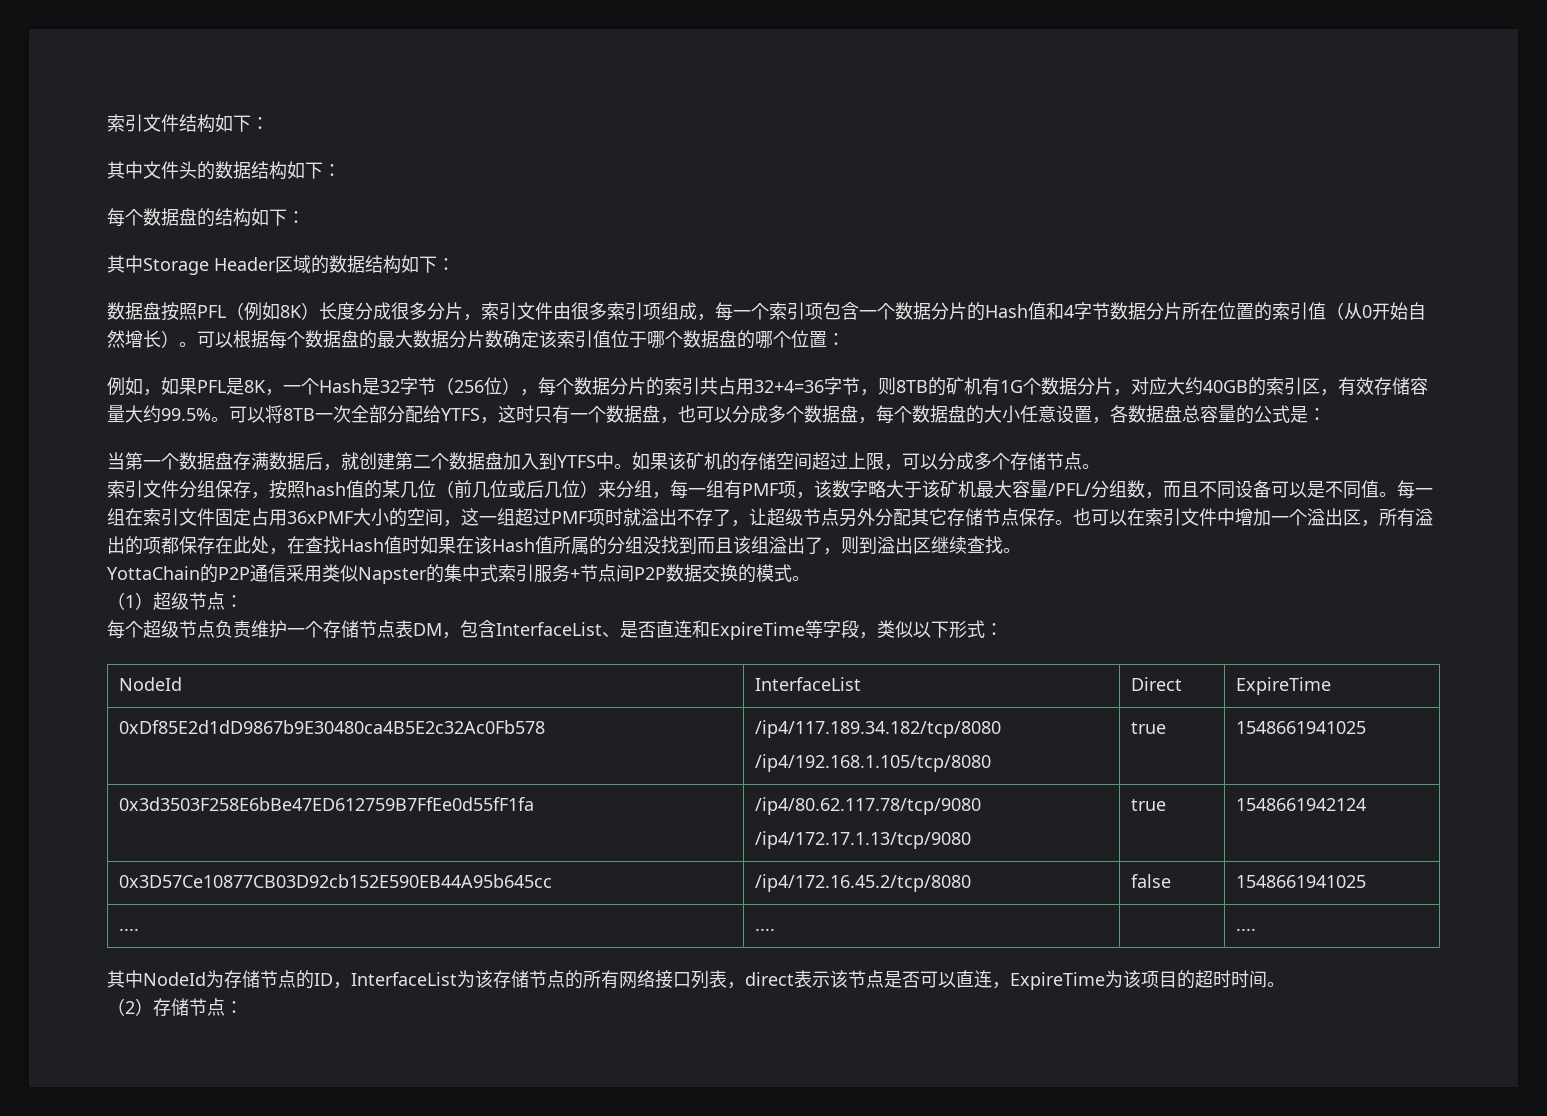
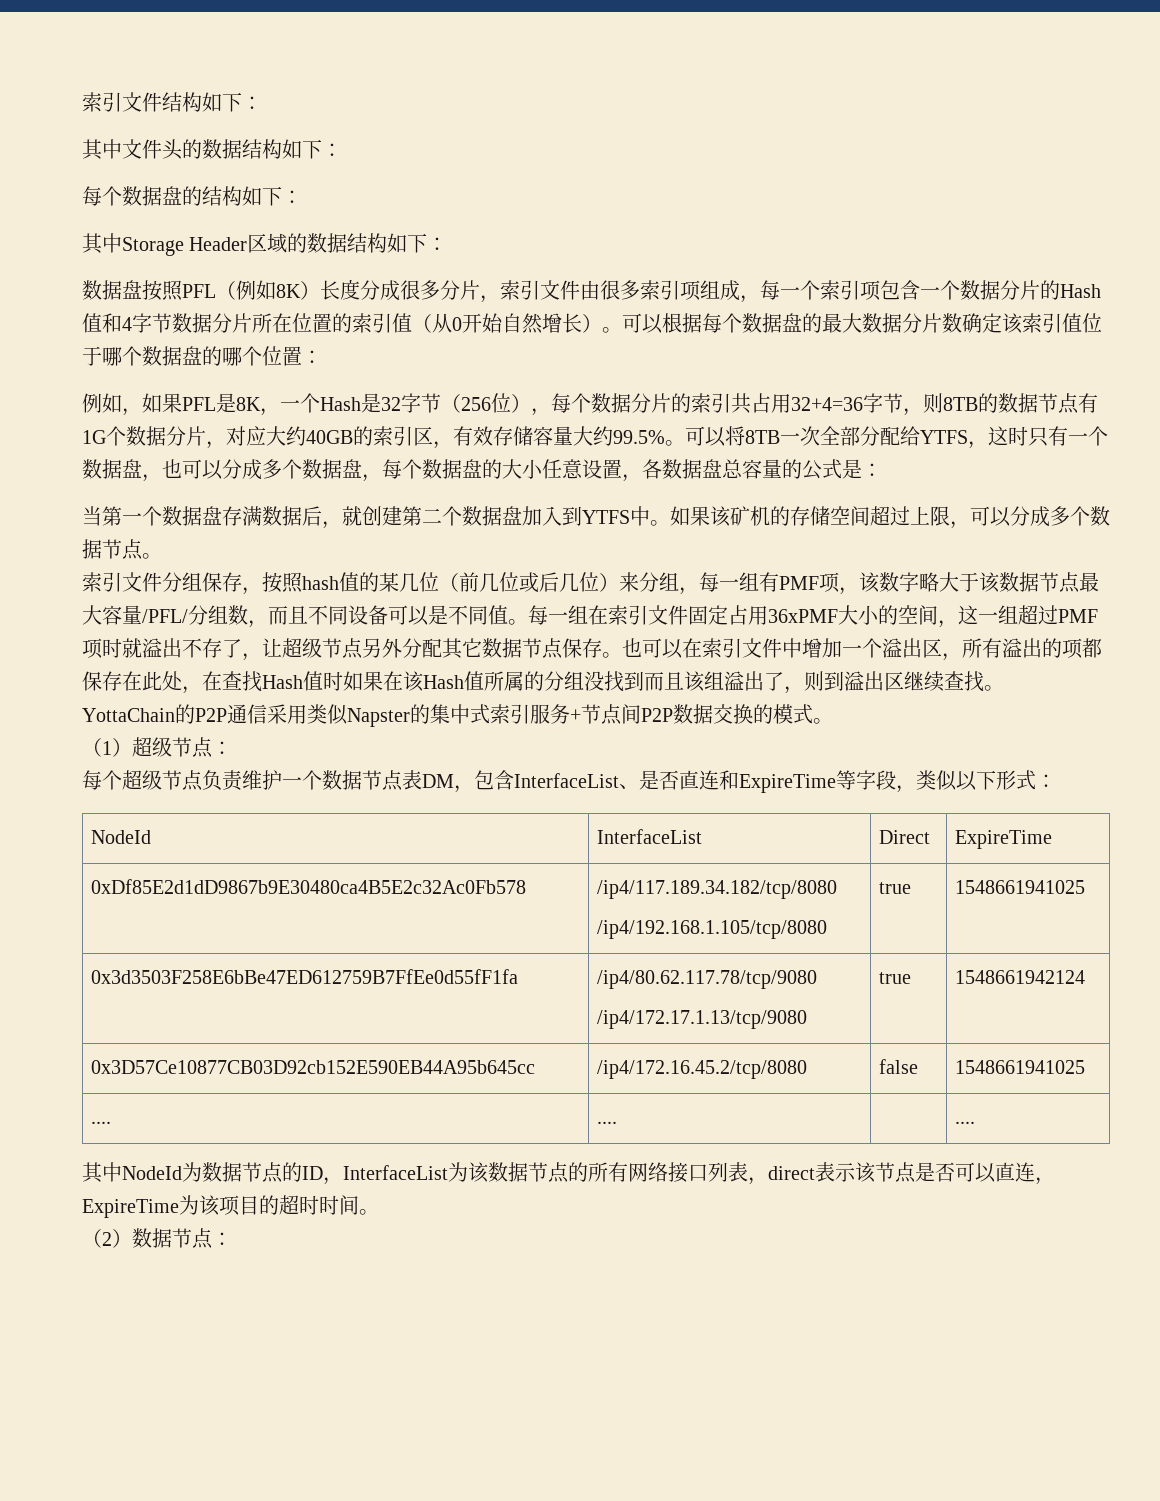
[946,377,982,395] 矿机 -> [998,393,1079,414] 数据节点
[1010,452,1046,470] 存储 -> [1090,506,1110,526] [82,539,102,559] 数据
[940,480,976,498] 矿机 -> [999,572,1080,593] 数据节点
[947,508,983,526] 存储 -> [482,638,522,658] 数据
[323,620,359,638] 存储 -> [322,770,362,790] 数据
[224,970,260,988] 存储 -> [202,1162,242,1182] 数据
[493,970,529,988] 存储 -> [488,1162,528,1182] 数据
[153,998,189,1016] 存储 -> [132,1228,172,1248] 数据

